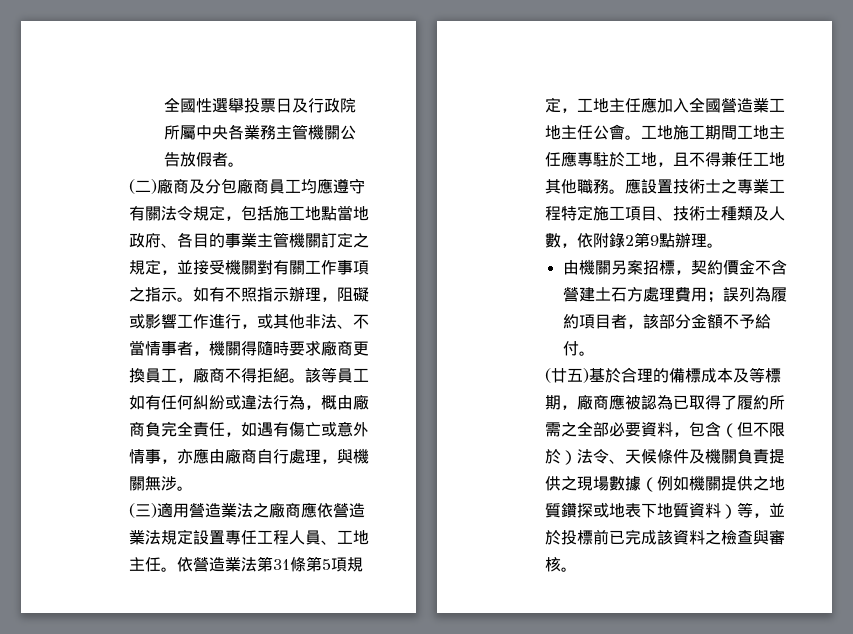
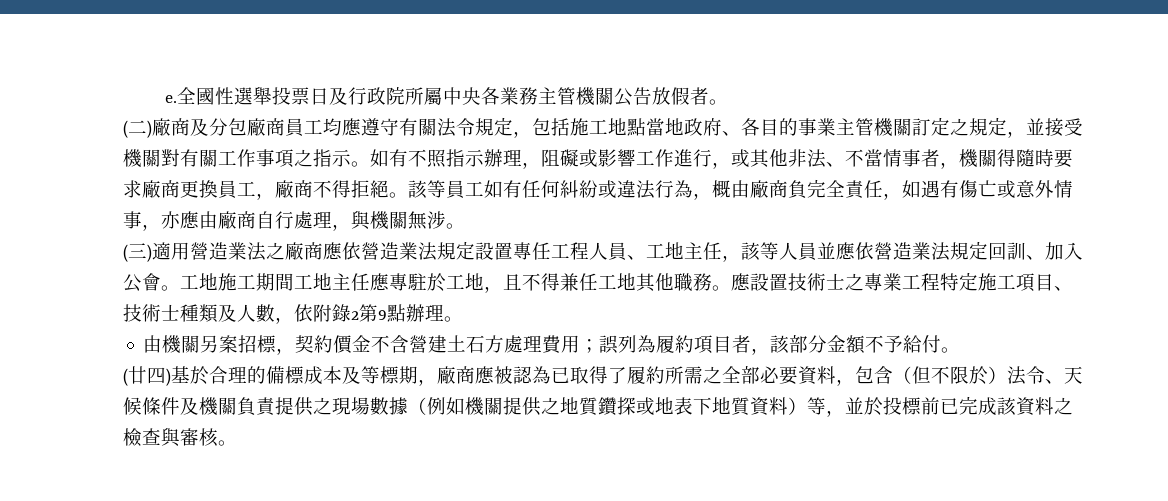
(163, 104) none -> [165,95,178,103] e.
[161,556,364,572] [545,97,786,113] [545,125,594,140] 。依營造業法第31條第5項規定，工地主任應加入全國營造業工地主任 -> [722,241,1084,262] ，該等人員並應依營造業法規定回訓、加入
[567,368,584,382] 五 -> [147,367,167,384] 四

